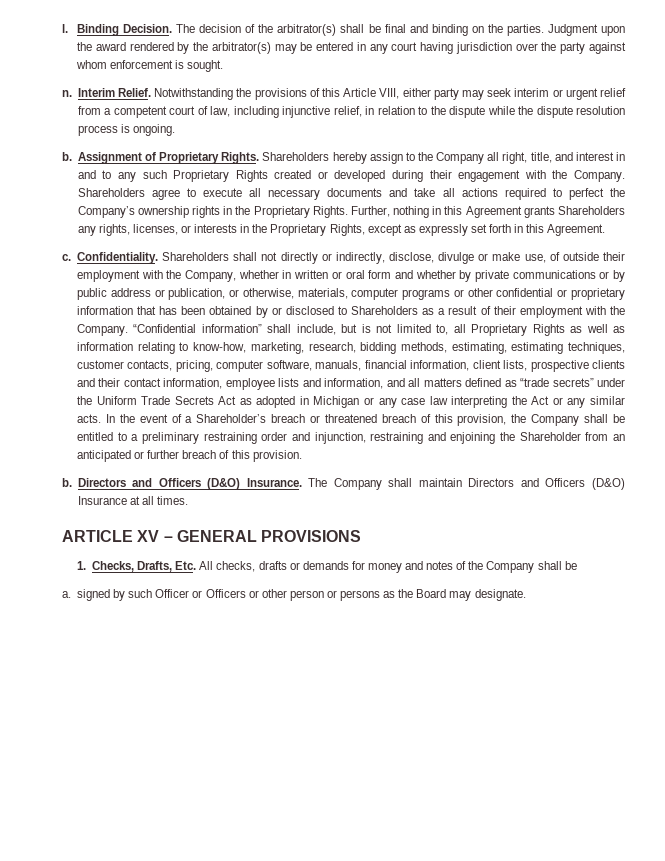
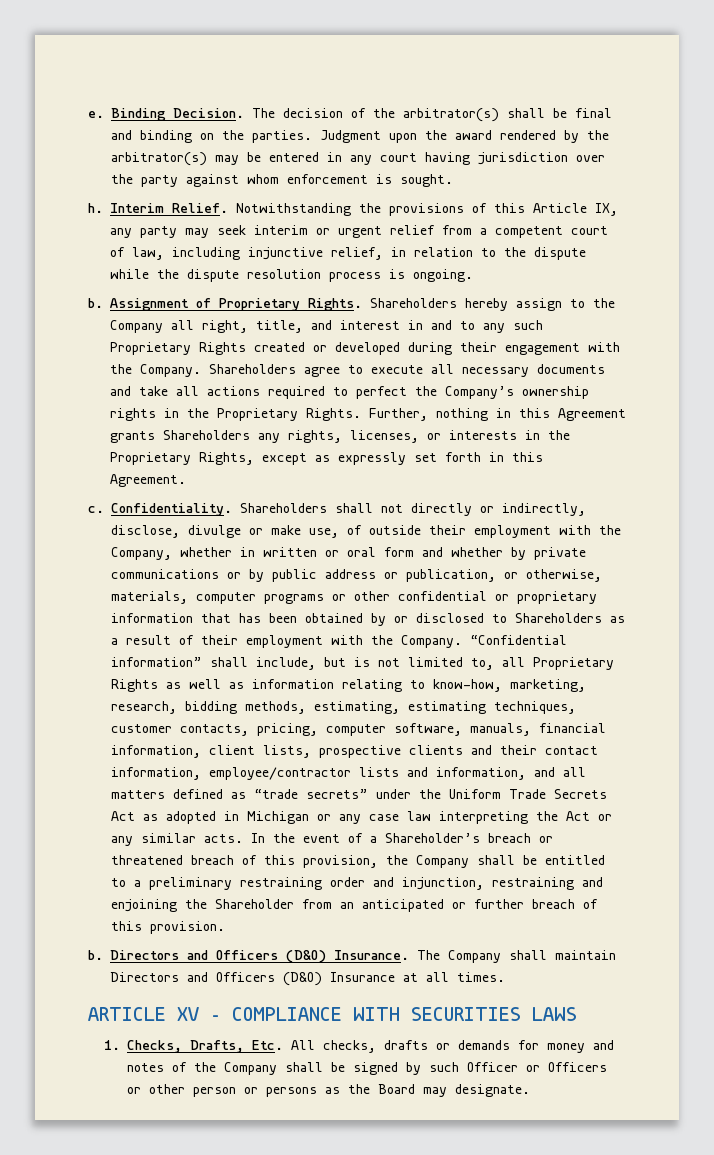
[62,24,68,33] l. -> [88,111,104,118] e.
[62,90,72,97] n. -> [88,203,103,213] h.
[379,88,431,99] VIII, either -> [595,203,618,216] [110,228,132,238] IX, any
[225,378,275,390] employee -> [209,767,351,780] employee/contractor
[176,530,362,542] GENERAL PROVISIONS -> [232,1007,577,1021] COMPLIANCE WITH SECURITIES LAWS
[62,591,71,598] // a. -> (345, 1067) none

